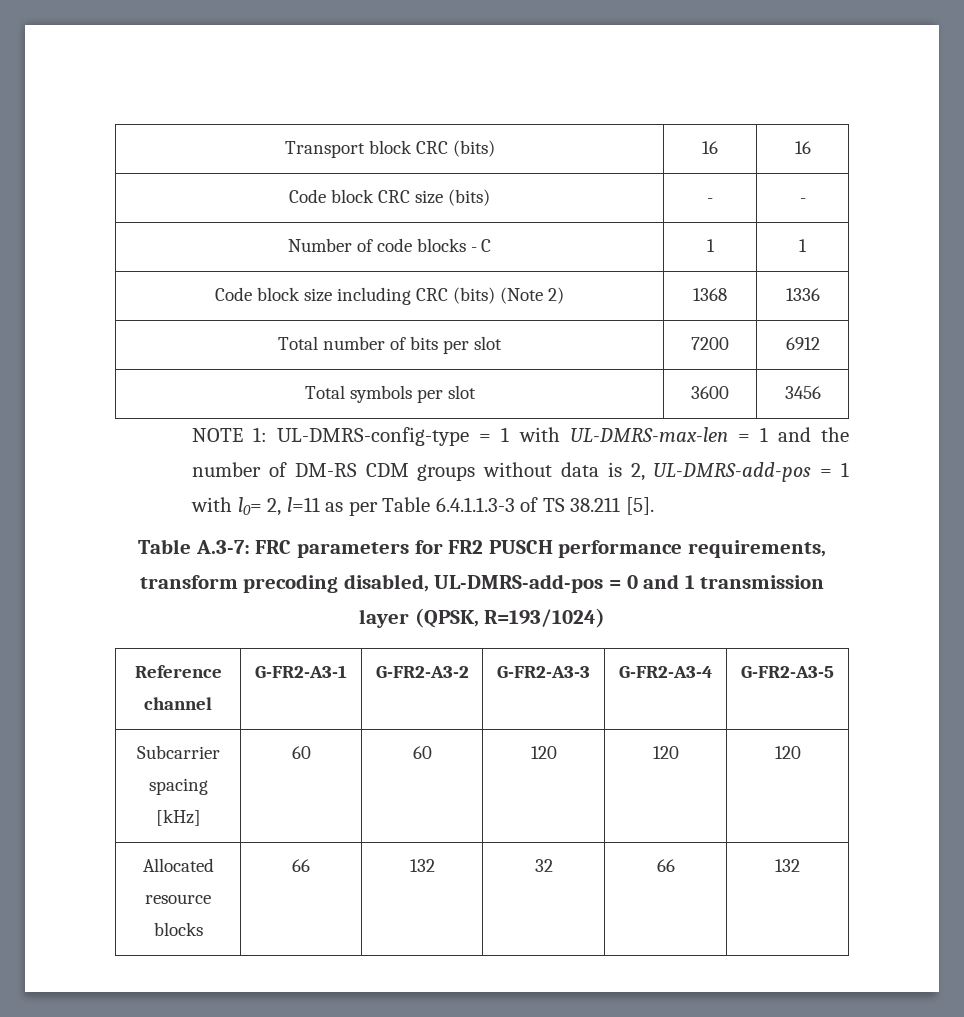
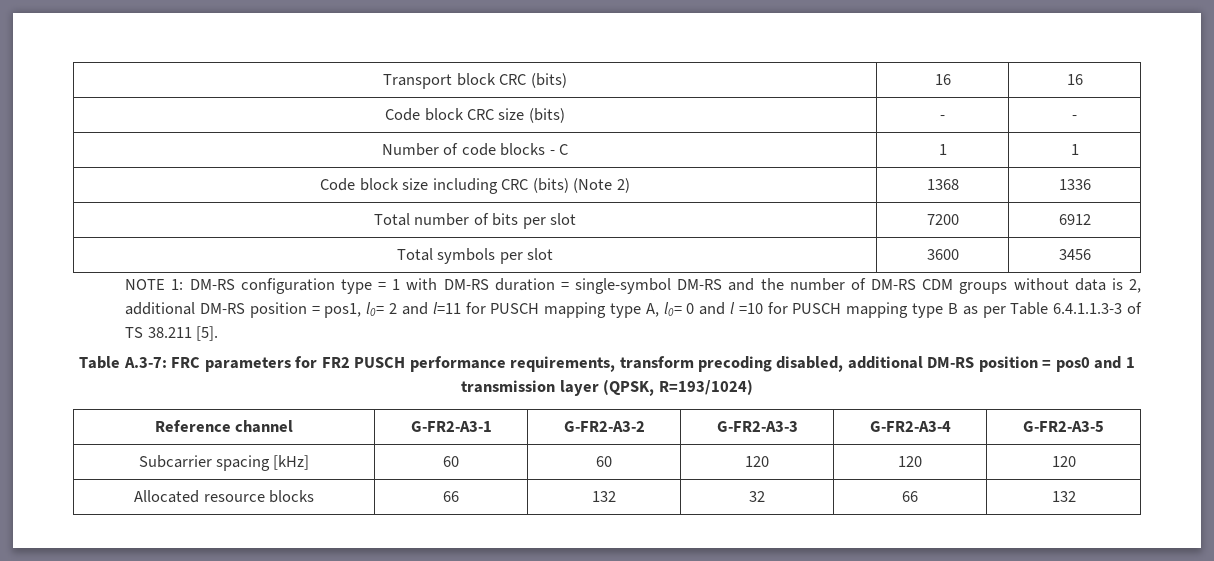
[277,427,768,446] UL-DMRS-config-type = 1 with UL-DMRS-max-len = 1 -> [189,278,723,294] DM-RS configuration type = 1 with DM-RS duration = single-symbol DM-RS
[653,462,849,482] [191,497,320,516] UL-DMRS-add-pos = 1 with l0= 2, l=11 -> [125,302,958,318] additional DM-RS position = pos1, l0= 2 and l=11 for PUSCH mapping type A, l0= 0 and l =10 for PUSCH mapping type B
[434,574,638,593] UL-DMRS-add-pos = 0 -> [847,356,1090,372] additional DM-RS position = pos0

